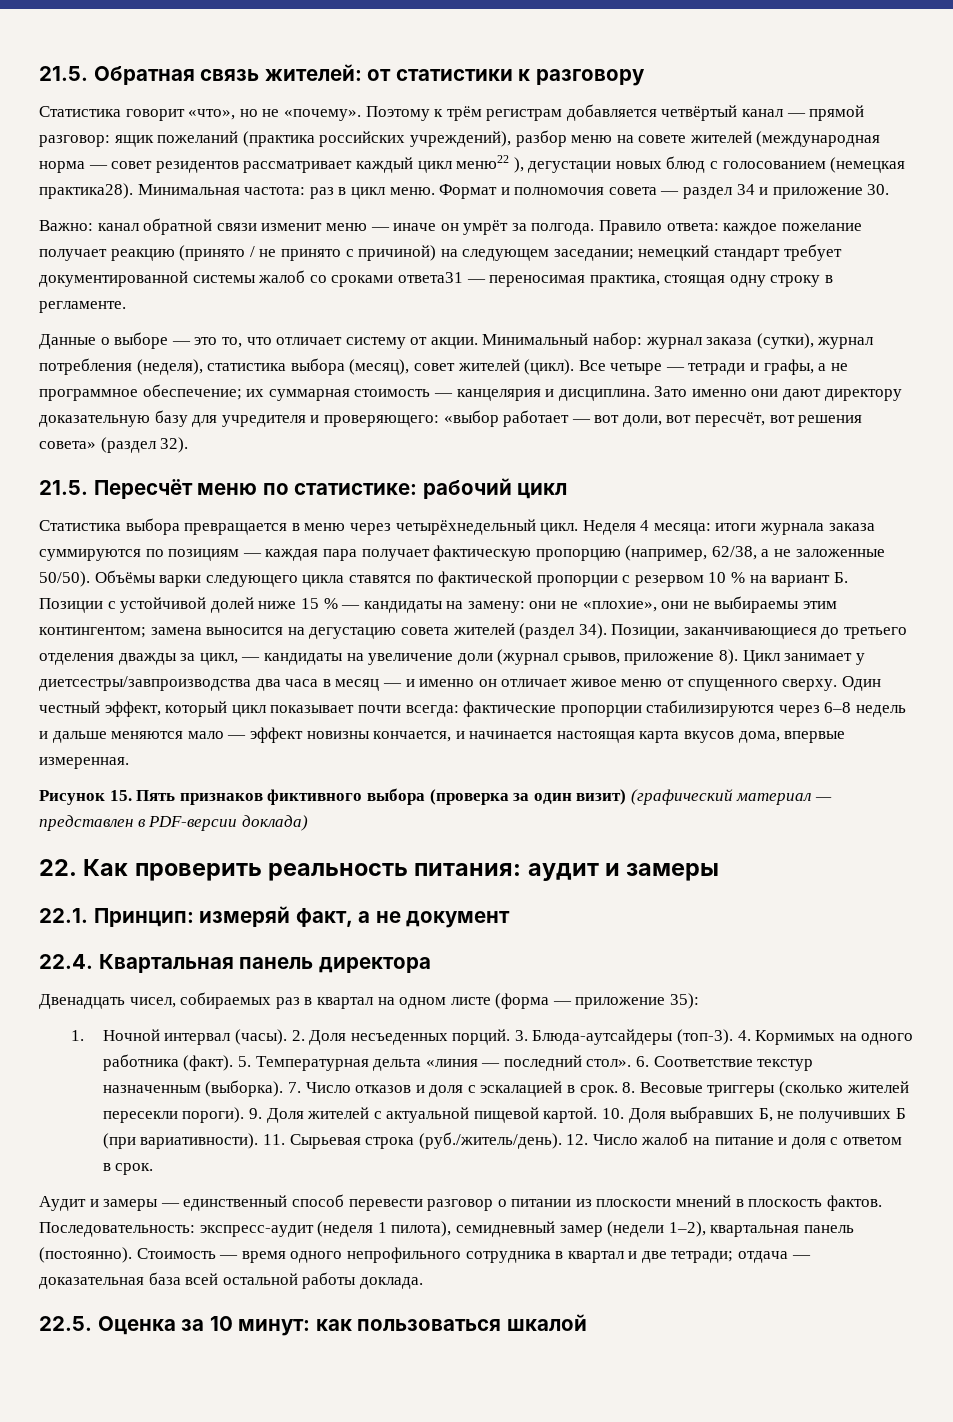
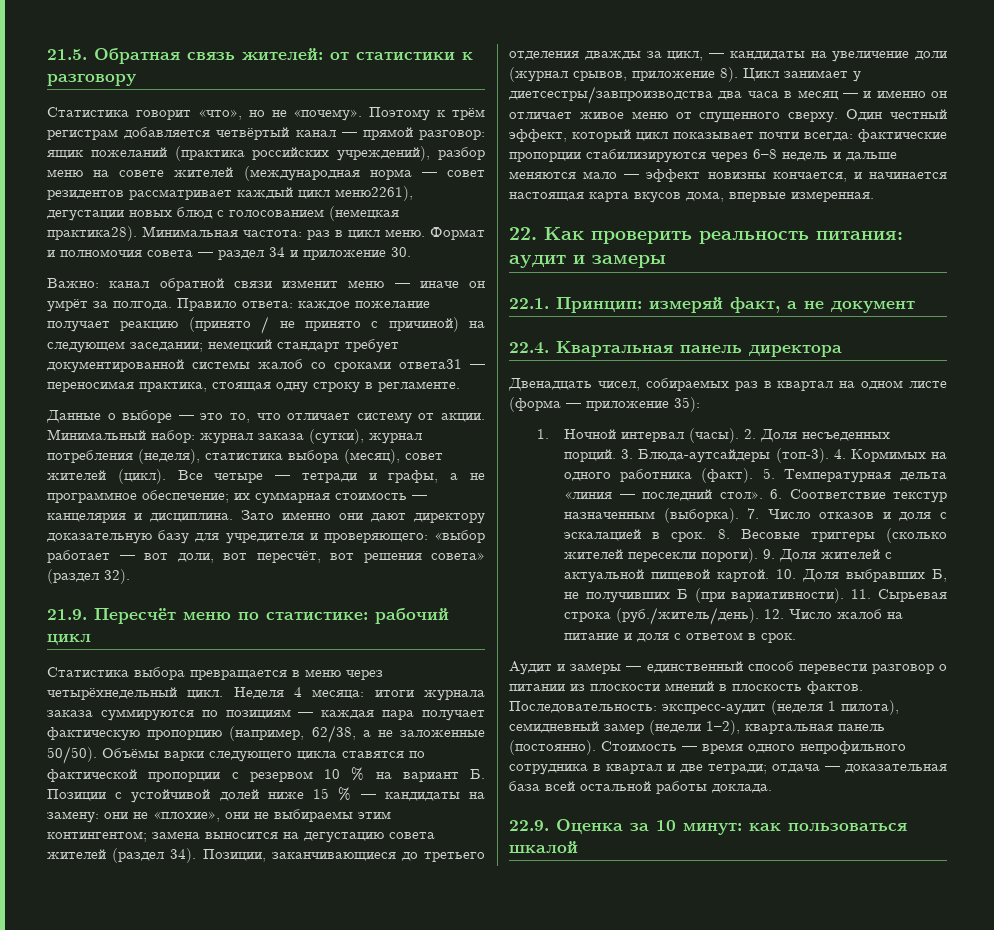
[456,155,524,173] меню22 ), -> [335,186,413,201] меню2261),
[39,480,88,495] 21.5. -> [47,609,87,620] 21.9.
[39,788,833,805] [39,815,308,831] // Рисунок 15. Пять признаков фиктивного выбора (проверка за один визит) (графический материал — представлен в PDF-версии доклада) -> (874, 196) none
[39,1316,92,1331] 22.5. -> [509,820,549,831] 22.9.

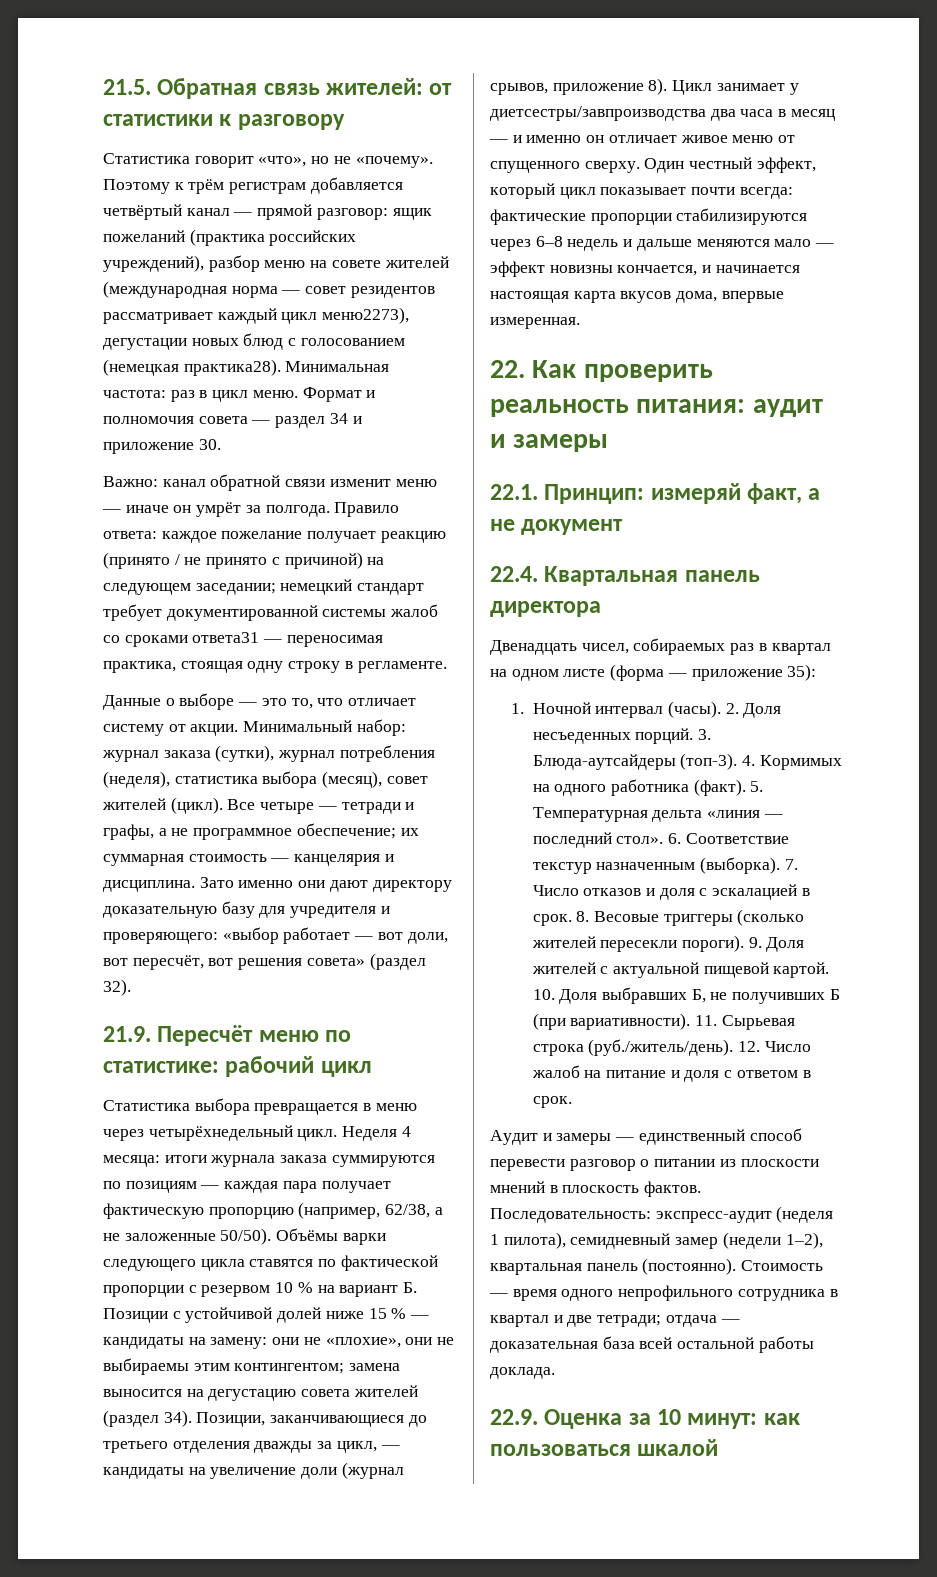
[335,186,413,201] меню2261), -> [322,307,410,324] меню2273),

